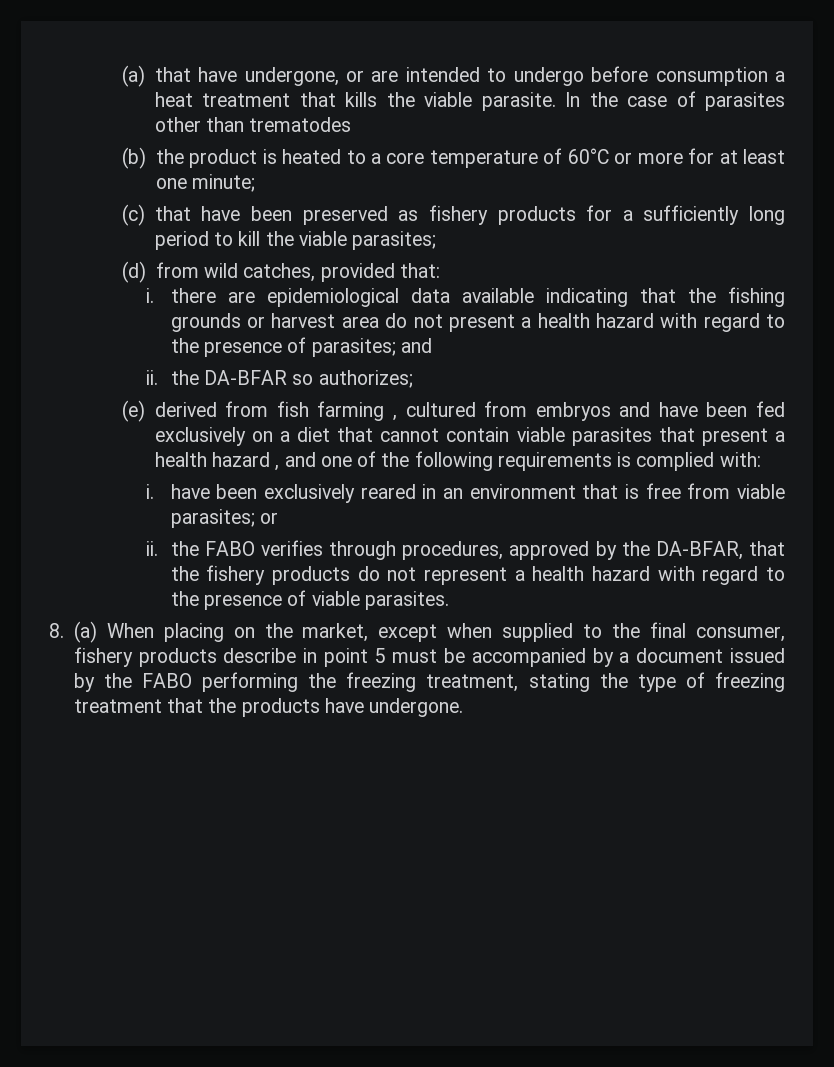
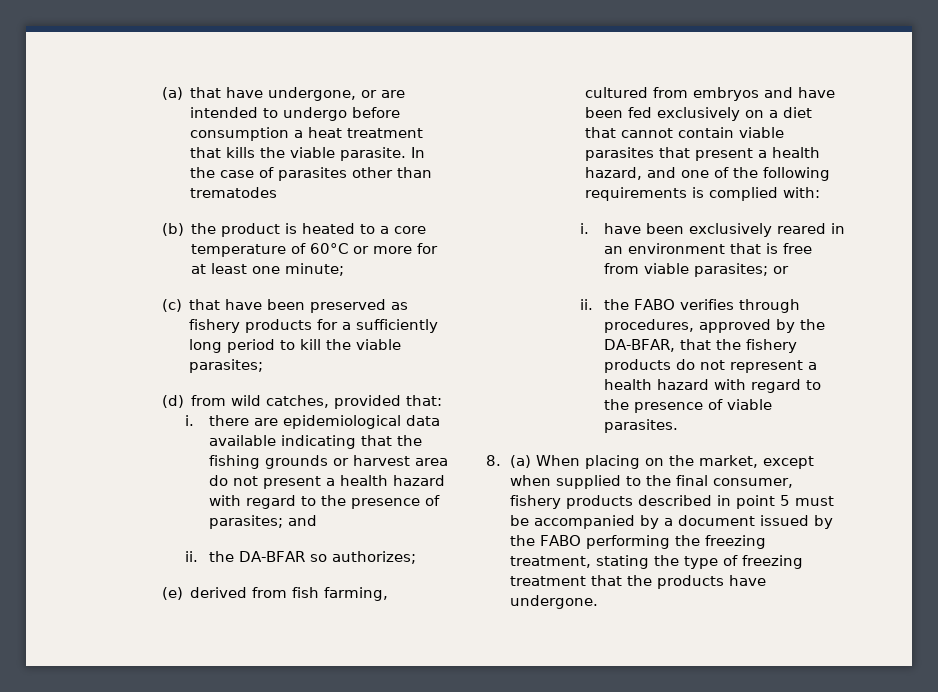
[317,401,398,421] farming , -> [324,587,389,601] farming,
[212,452,280,471] hazard , -> [585,167,643,180] hazard,
[223,648,297,663] describe -> [637,495,712,506] described

